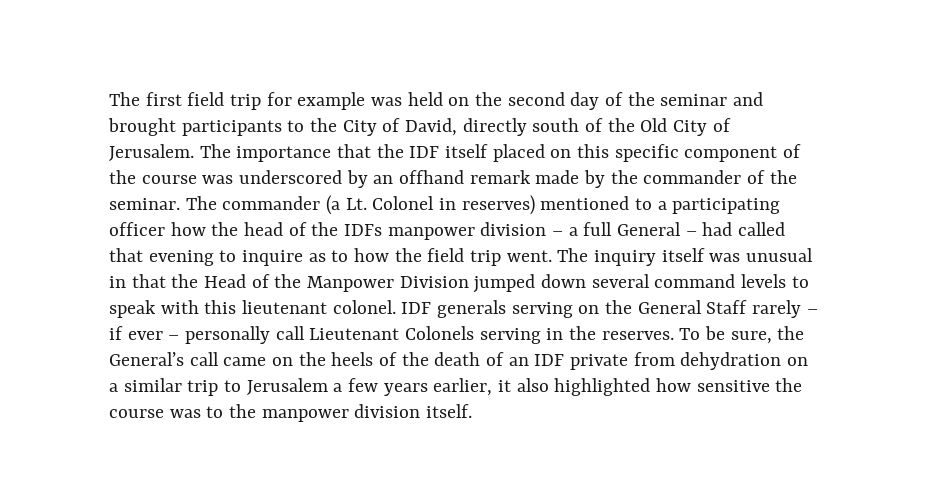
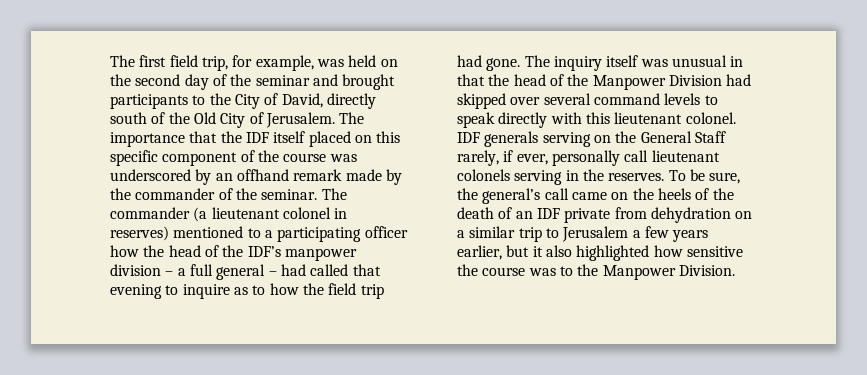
[230,92,366,110] trip for example -> [201,55,314,71] trip, for example,
[345,196,435,210] Lt. Colonel -> [211,207,331,219] lieutenant colonel
[344,224,383,236] IDFs -> [247,246,281,257] IDF’s
[617,222,682,236] General -> [216,264,266,280] general
[506,250,552,262] went. -> [457,55,521,71] had gone.
[204,274,247,288] Head -> [513,74,546,86] head
[473,274,587,293] jumped down -> [726,74,752,86] [457,93,541,109] had skipped over
(156, 309) none -> [498,112,548,128] directly
[752,300,818,318] [109,326,475,344] rarely – if ever – personally call Lieutenant Colonels -> [457,150,720,166] [457,169,510,181] rarely, if ever, personally call lieutenant colonels
[109,352,184,366] General’s -> [482,188,541,204] general’s
(493, 387) none -> [506,245,530,257] but
[261,404,473,422] manpower division itself. -> [602,265,735,280] Manpower Division.

